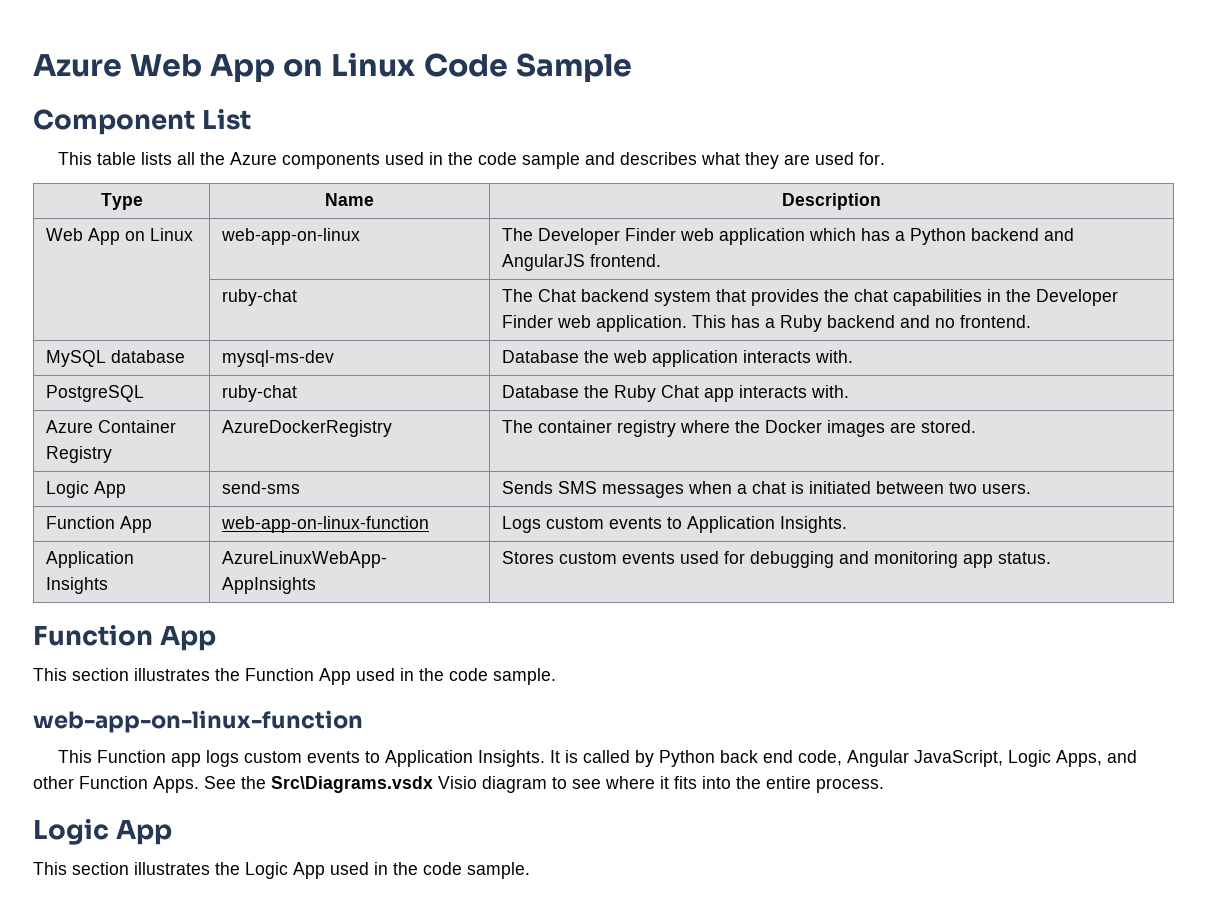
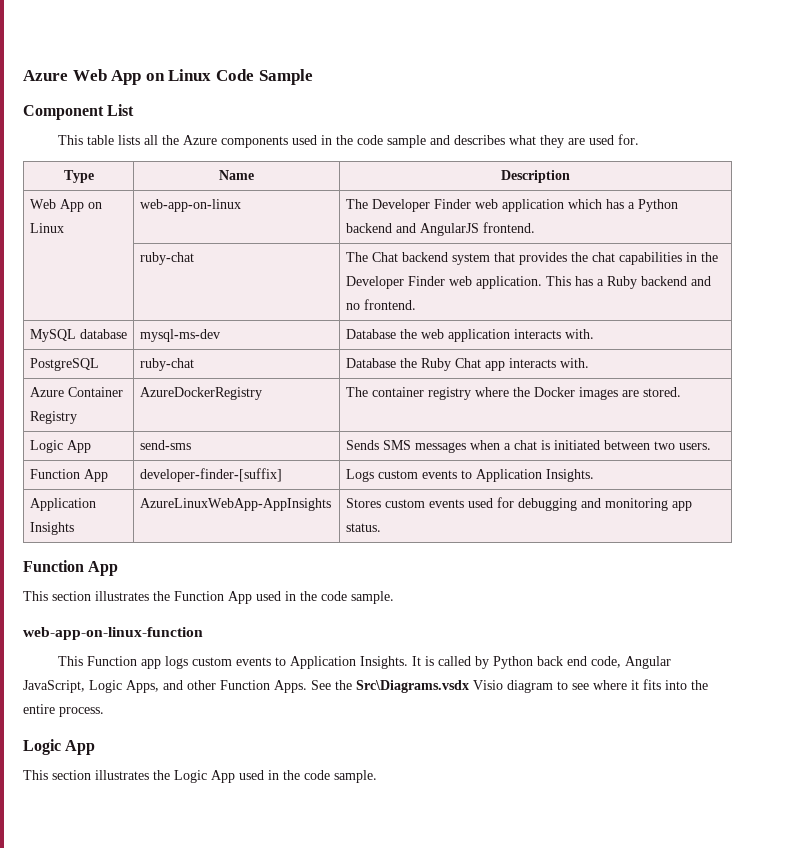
[221,516,430,533] web-app-on-linux-function -> [139,468,282,482] developer-finder-[suffix]

